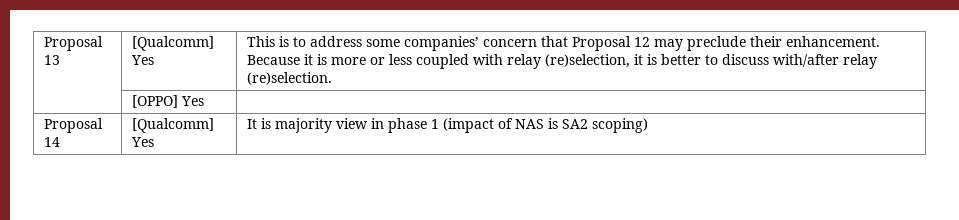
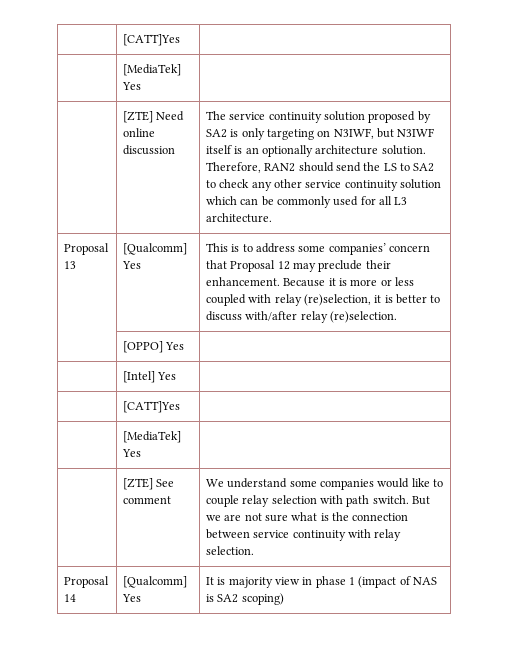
(43, 43) none -> [122,34,180,46] [122,64,181,76] [121,82,141,90] [122,111,185,123] [122,128,155,137] [122,145,175,155] [205,111,431,123] [205,128,435,140] [205,145,426,157] [205,162,435,173] [205,179,442,191] [205,196,408,208] [205,213,272,223] | [CATT]Yes | // | [MediaTek] Yes | // | [ZTE] Need online discussion | The service continuity solution proposed by SA2 is only targeting on N3IWF, but N3IWF itself is an optionally architecture solution. Therefore, RAN2 should send the LS to SA2 to check any other service continuity solution which can be commonly used for all L3 architecture. //
(204, 101) none -> [122,371,177,383] [122,401,180,413] [122,431,181,443] [121,449,141,457] [122,478,175,490] [122,496,171,504] [205,478,444,490] [205,495,431,507] [205,512,409,522] [205,529,402,541] [205,546,254,555] // | [Intel] Yes | // | [CATT]Yes | // | [MediaTek] Yes | // | [ZTE] See comment | We understand some companies would like to couple relay selection with path switch. But we are not sure what is the connection between service continuity with relay selection.

